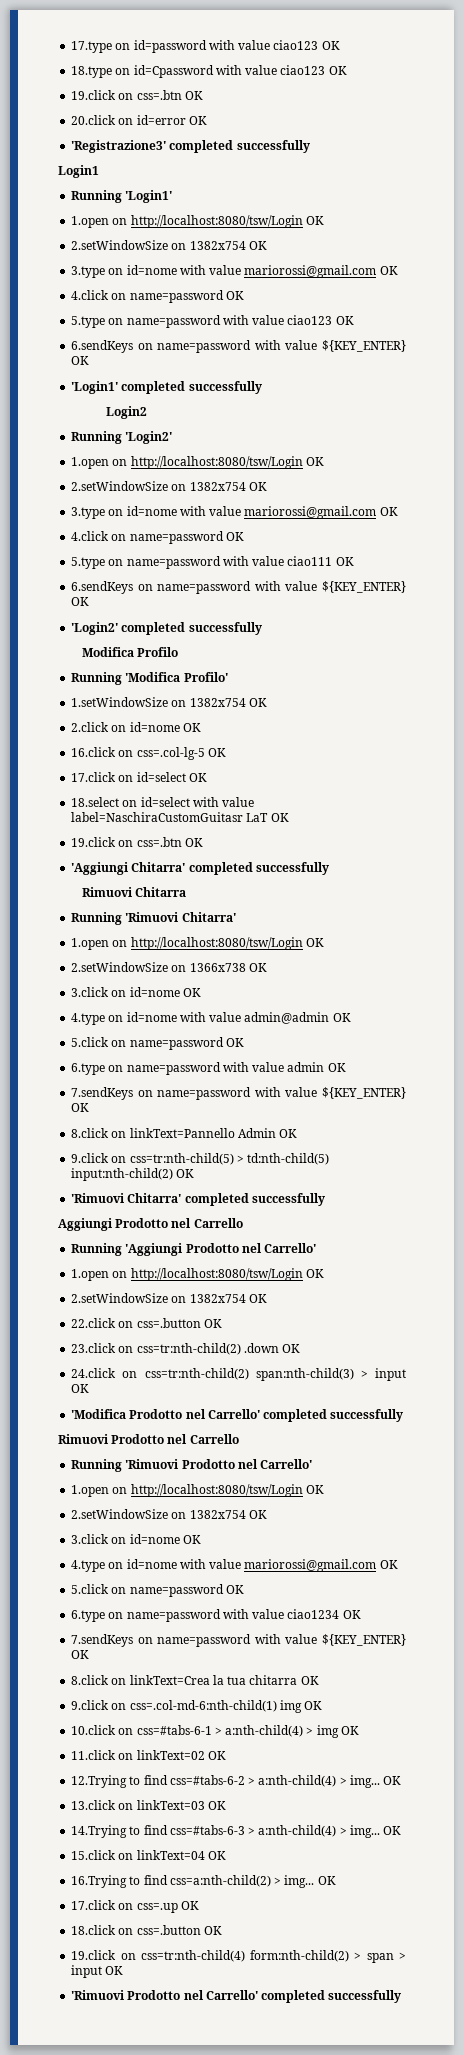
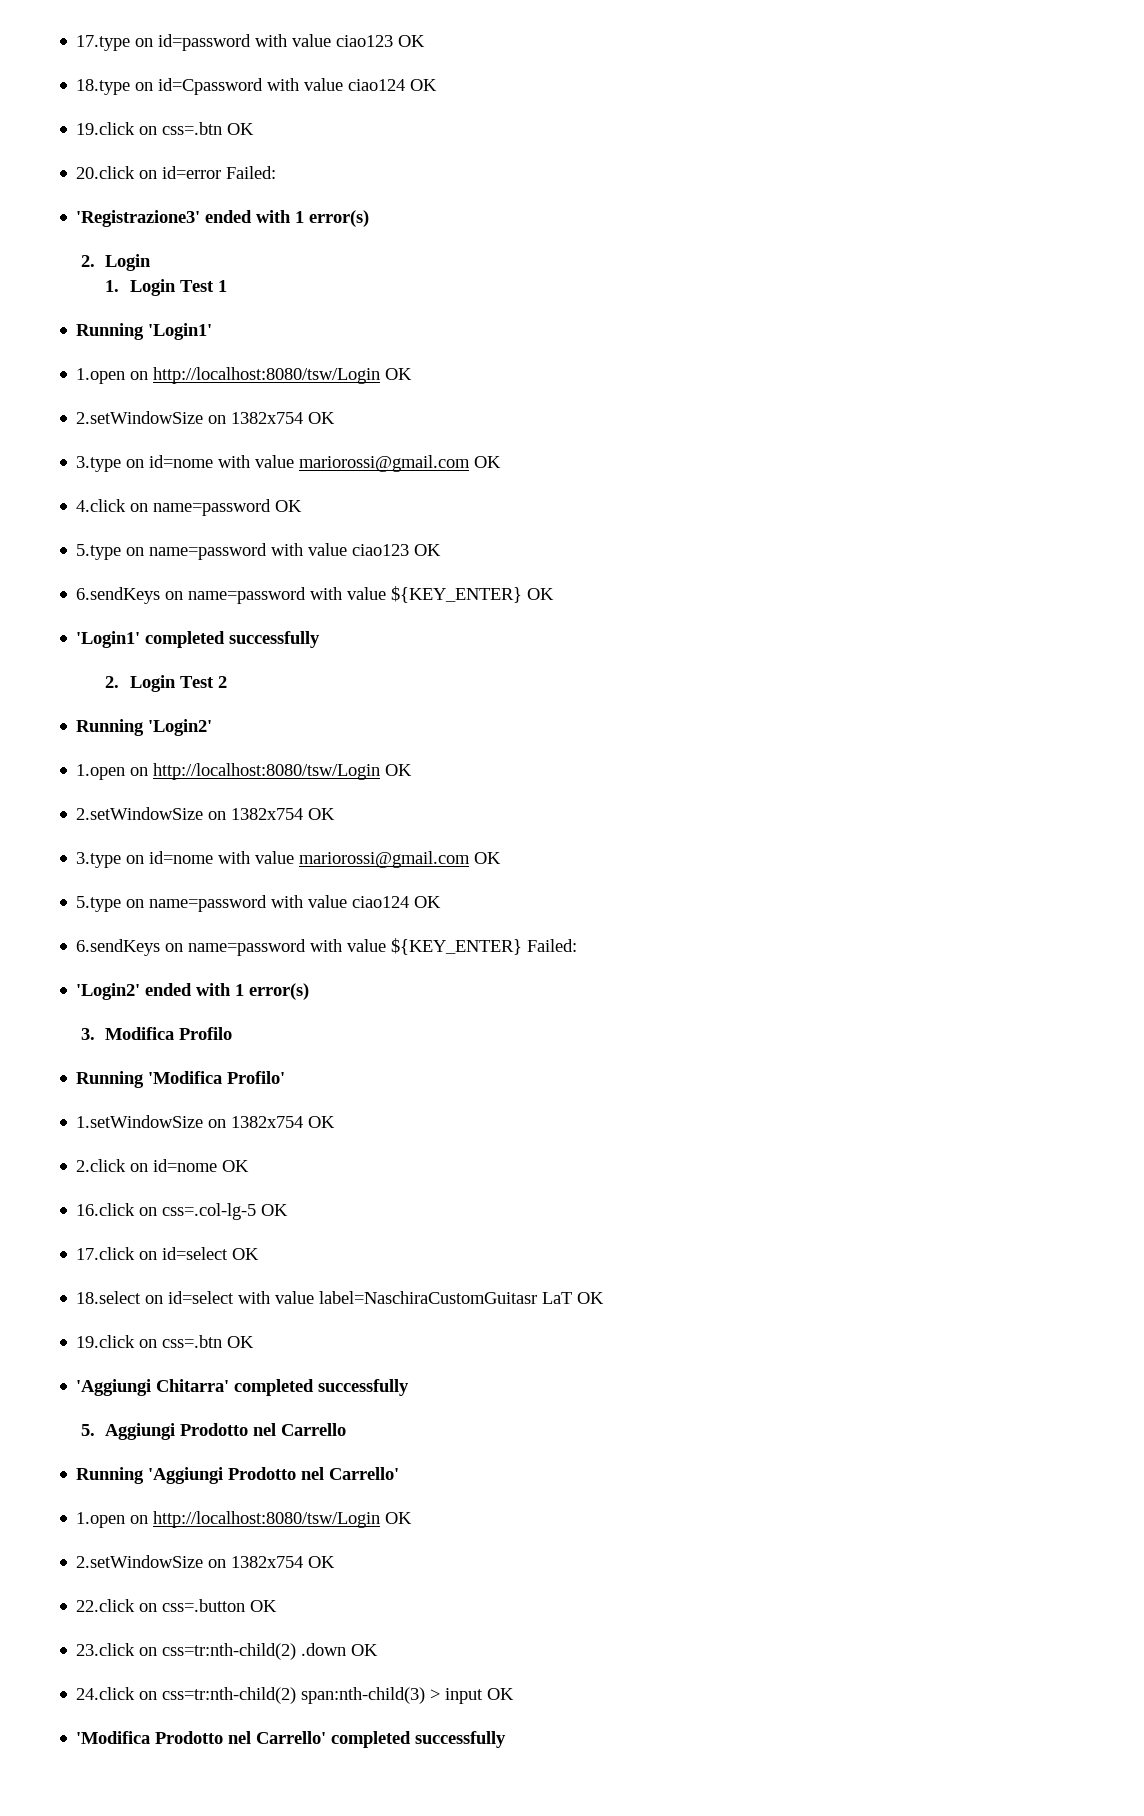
[280,65,326,75] ciao123 -> [348,79,406,91] ciao124
[188,116,207,125] OK -> [226,166,277,179] Failed:
[169,140,310,153] [58,165,99,178] completed successfully // Login1 -> [205,210,370,227] [80,254,152,271] [105,279,228,296] ended with 1 error(s) // 2. Login // 1. Login Test 1
[105,406,147,419] Login2 -> [105,675,228,692] 2. Login Test 2
[71,531,244,544] [71,556,354,569] [71,581,406,594] [71,597,90,606] [71,622,262,635] // 4.click on name=password OK // 5.type on name=password with value ciao111 OK // 6.sendKeys on name=password with value ${KEY_ENTER} OK // 'Login2' completed successfully // -> [76,895,442,912] [76,938,578,956] [76,983,310,1000] [80,1028,95,1040] // 5.type on name=password with value ciao124 OK // 6.sendKeys on name=password with value ${KEY_ENTER} Failed: // 'Login2' ended with 1 error(s) // 3.
[81,887,187,897] [71,912,236,925] [71,937,324,950] [71,962,267,972] [71,987,201,997] [71,1012,351,1025] [71,1037,244,1050] [71,1062,346,1075] [71,1087,406,1100] [71,1103,90,1112] [71,1128,298,1138] [71,1153,330,1165] [71,1168,195,1181] [71,1193,325,1206] Rimuovi Chitarra // Running 'Rimuovi Chitarra' // 1.open on http://localhost:8080/tsw/Login OK // 2.setWindowSize on 1366x738 OK // 3.click on id=nome OK // 4.type on id=nome with value admin@admin OK // 5.click on name=password OK // 6.type on name=password with value admin OK // 7.sendKeys on name=password with value ${KEY_ENTER} OK // 8.click on linkText=Pannello Admin OK // 9.click on css=tr:nth-child(5) > td:nth-child(5) input:nth-child(2) OK // 'Rimuovi Chitarra' completed successfully // -> [80,1424,95,1436] 5.
[58,1434,239,1444] [71,1459,313,1472] [71,1484,324,1497] [71,1509,267,1519] [71,1534,201,1544] [71,1559,398,1572] [71,1584,244,1597] [71,1609,361,1622] [71,1634,406,1647] [71,1650,90,1659] [71,1675,319,1685] [71,1700,323,1713] [71,1725,359,1738] [71,1750,226,1760] [71,1775,402,1788] [71,1800,226,1810] [71,1825,402,1838] [71,1850,226,1860] [71,1875,336,1888] [71,1900,199,1913] [71,1925,222,1935] [71,1950,407,1963] [71,1965,124,1978] [71,1990,402,2003] // Rimuovi Prodotto nel Carrello // Running 'Rimuovi Prodotto nel Carrello' // 1.open on http://localhost:8080/tsw/Login OK // 2.setWindowSize on 1382x754 OK // 3.click on id=nome OK // 4.type on id=nome with value mariorossi@gmail.com OK // 5.click on name=password OK // 6.type on name=password with value ciao1234 OK // 7.sendKeys on name=password with value ${KEY_ENTER} OK // 8.click on linkText=Crea la tua chitarra OK // 9.click on css=.col-md-6:nth-child(1) img OK // 10.click on css=#tabs-6-1 > a:nth-child(4) > img OK // 11.click on linkText=02 OK // 12.Trying to find css=#tabs-6-2 > a:nth-child(4) > img... OK // 13.click on linkText=03 OK // 14.Trying to find css=#tabs-6-3 > a:nth-child(4) > img... OK // 15.click on linkText=04 OK // 16.Trying to find css=a:nth-child(2) > img... OK // 17.click on css=.up OK // 18.click on css=.button OK // 19.click on css=tr:nth-child(4) form:nth-child(2) > span > input OK // 'Rimuovi Prodotto nel Carrello' completed successfully -> (507, 1739) none

